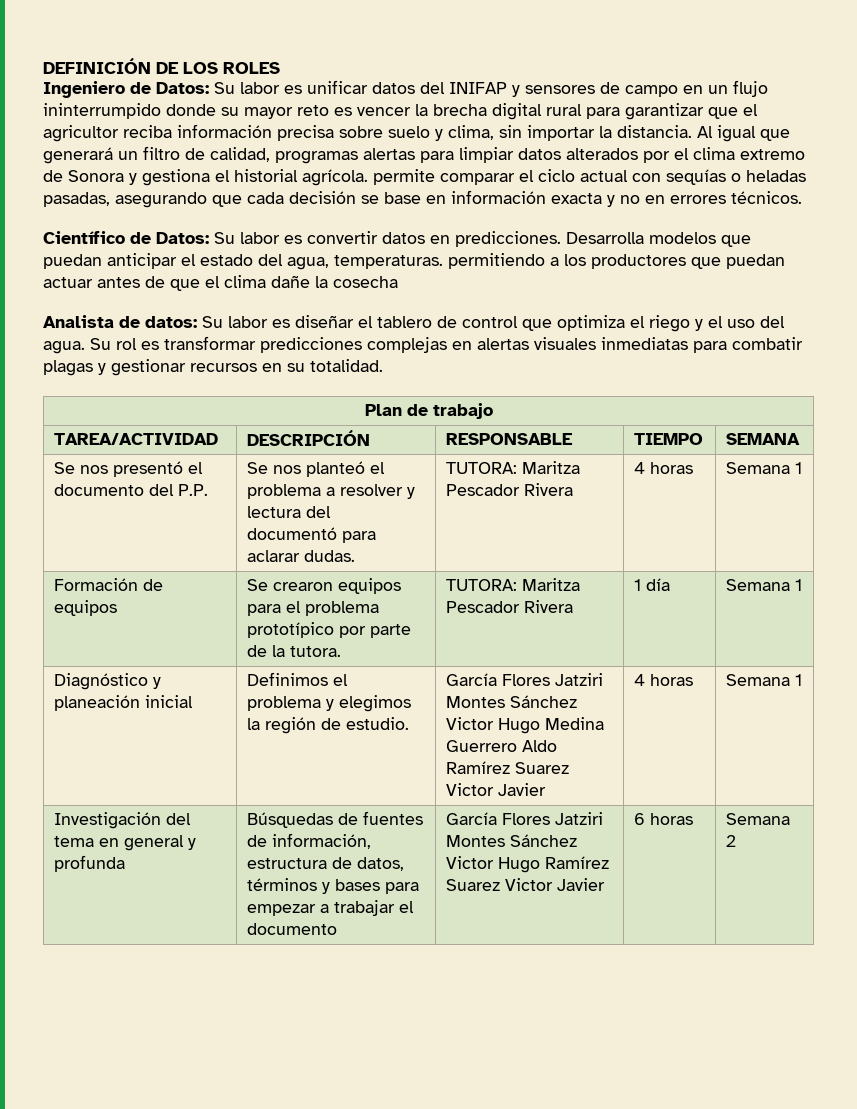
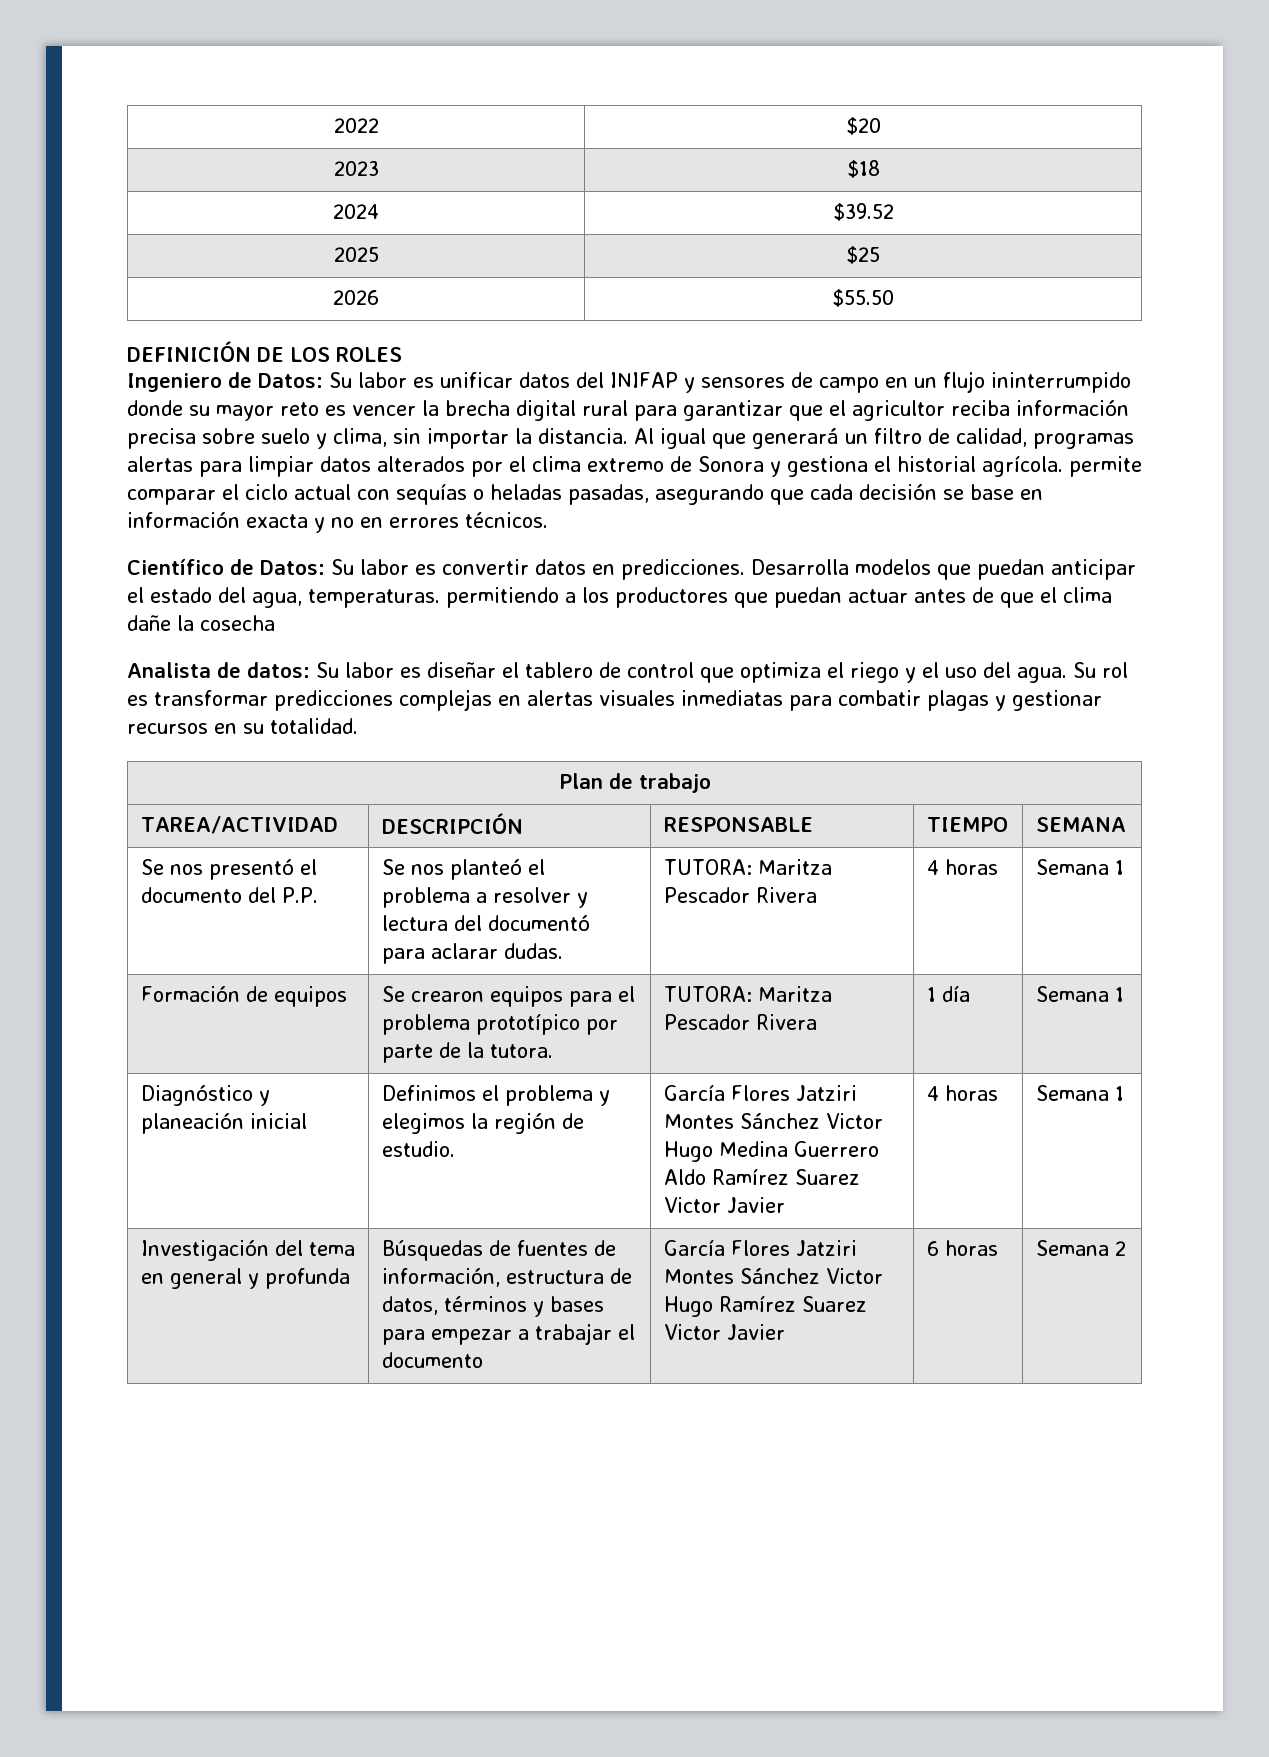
(43, 66) none -> [333,118,379,133] [845,117,881,135] [333,161,379,176] [846,160,880,178] [333,204,379,219] [832,203,894,221] [333,247,379,262] [846,246,880,264] [333,290,379,305] [832,289,894,307] 2022 | $20 // 2023 | $18 // 2024 | $39.52 // 2025 | $25 // 2026 | $55.50 //

